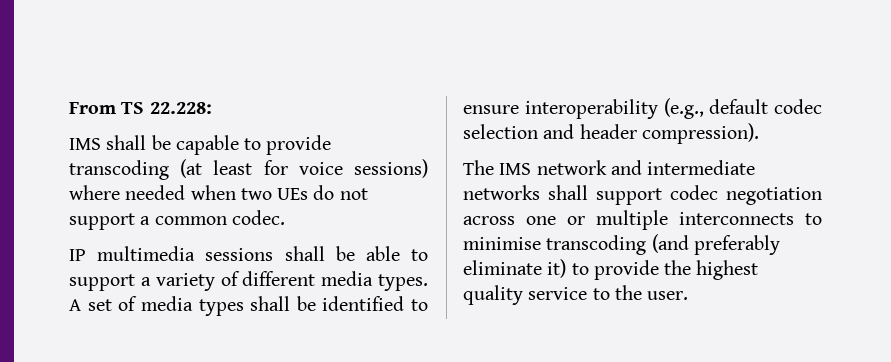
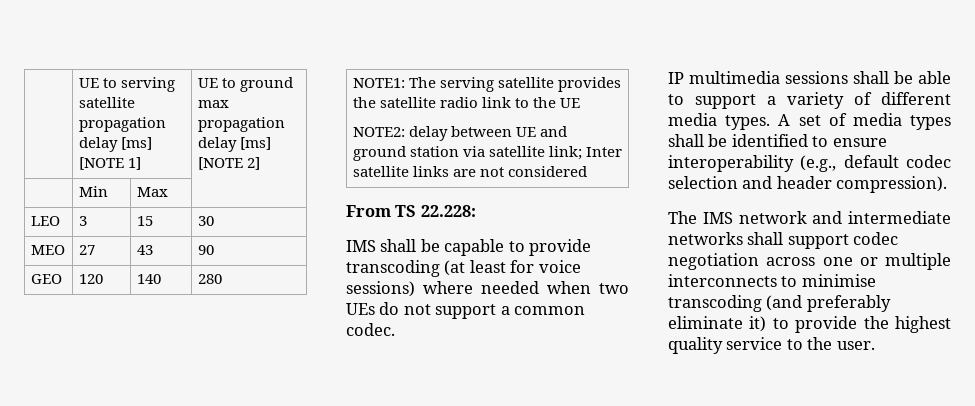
(69, 108) none -> [78,77,175,92] [78,97,135,108] [78,117,166,132] [78,137,152,152] [78,157,141,170] [197,77,293,92] [197,100,229,108] [197,117,285,132] [197,137,271,152] [197,157,260,170] [78,186,108,197] [136,187,168,197] [30,216,60,226] [78,216,87,226] [136,216,153,226] [197,216,214,226] [30,245,65,255] [78,245,95,255] [136,245,153,255] [197,245,214,255] [30,274,62,284] [78,274,103,284] [136,274,161,284] [197,274,222,284] [352,77,622,92] [352,97,581,108] [352,126,568,141] [352,146,623,161] [352,166,588,177] | UE to serving satellite propagation delay [ms] [NOTE 1] | UE to ground max propagation delay [ms] [NOTE 2] // | Min | Max | // LEO | 3 | 15 | 30 // MEO | 27 | 43 | 90 // GEO | 120 | 140 | 280 // NOTE1: The serving satellite provides the satellite radio link to the UE // NOTE2: delay between UE and ground station via satellite link; Inter satellite links are not considered //

